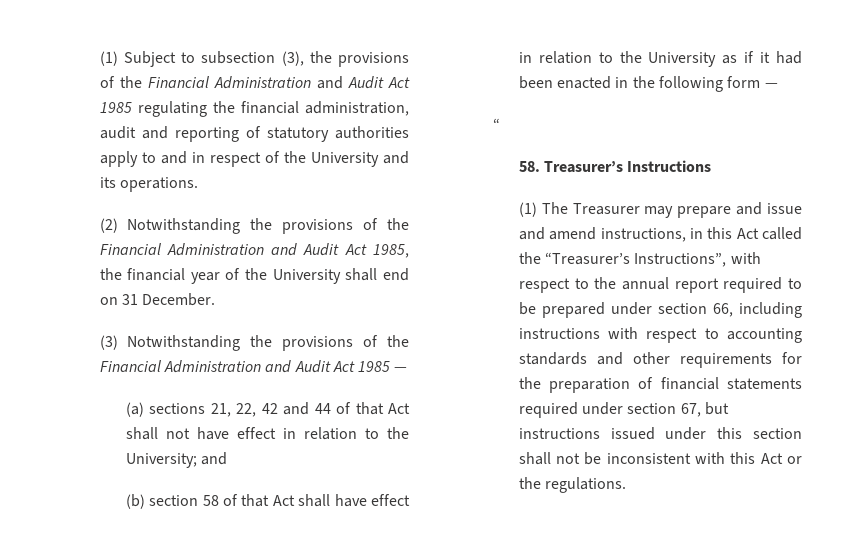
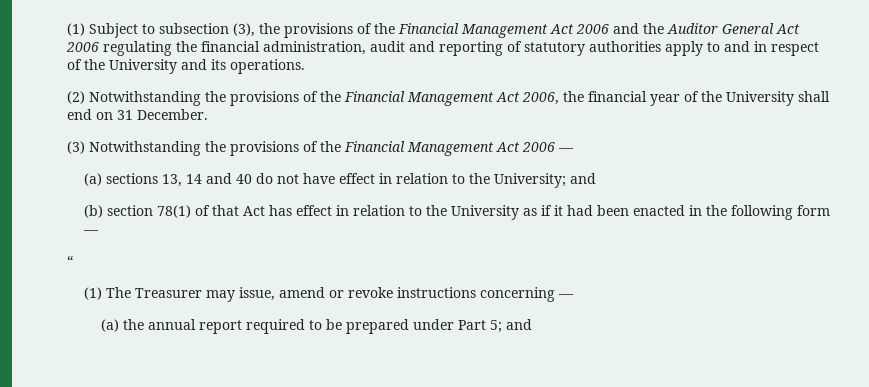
[213,76,411,89] [99,102,132,113] Administration and Audit Act 1985 -> [461,23,801,38] [66,42,100,52] Management Act 2006 and the Auditor General Act 2006
[166,243,410,258] Administration and Audit Act 1985, -> [407,92,560,106] Management Act 2006,
[163,360,408,373] [125,402,410,417] [125,427,158,440] Administration and Audit Act 1985 — // (a) sections 21, 22, 42 and 44 of that Act shall -> [407,142,575,156] [83,173,273,187] Management Act 2006 — // (a) sections 13, 14 and 40 do
[202,494,367,507] 58 of that Act shall have -> [156,205,292,218] 78(1) of that Act has
[518,160,712,173] // 58. Treasurer’s Instructions -> (74, 260) none
[677,202,802,218] [518,227,802,242] [518,252,761,267] [518,278,589,293] prepare and issue and amend instructions, in this Act called the “Treasurer’s Instructions”, with respect to -> [238,287,574,302] [100,319,119,332] issue, amend or revoke instructions concerning — // (a)
[657,302,803,318] [518,327,802,343] [518,352,802,368] [518,377,802,393] [518,402,730,418] [518,427,802,440] [518,452,802,465] [518,477,627,493] section 66, including instructions with respect to accounting standards and other requirements for the preparation of financial statements required under section 67, but instructions issued under this section shall not be inconsistent with this Act or the regulations. -> [457,319,532,333] Part 5; and

